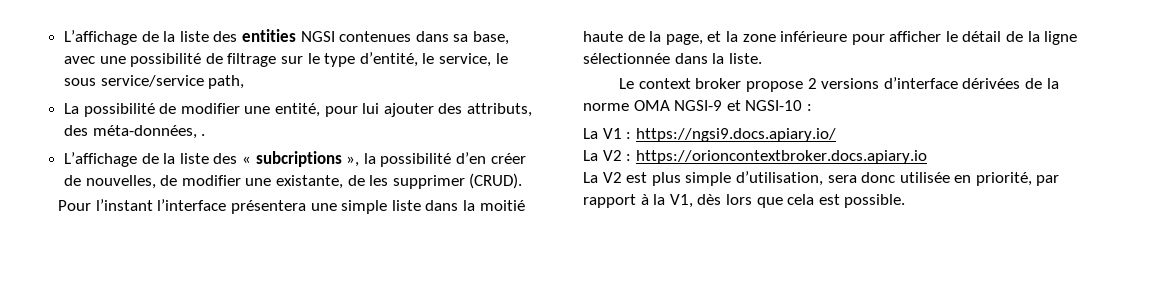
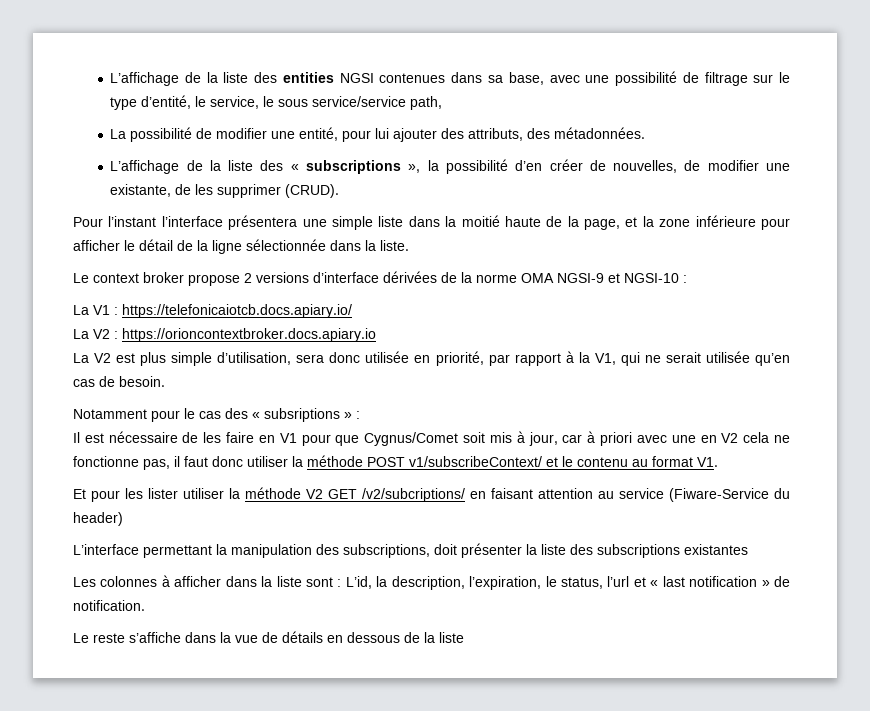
[92,125,206,139] méta-données, . -> [554,127,646,139] métadonnées.
[255,151,342,167] subcriptions -> [306,160,402,174] subscriptions
[635,128,836,142] https://ngsi9.docs.apiary.io/ -> [122,304,352,318] https://telefonicaiotcb.docs.apiary.io/
[697,194,906,208] dès lors que cela est possible. -> [620,351,790,366] [73,376,165,387] [73,408,360,422] [73,431,791,446] [73,455,718,470] [73,487,790,502] [73,512,123,526] [73,543,748,558] [73,575,791,590] [73,600,145,611] [73,631,464,643] qui ne serait utilisée qu’en cas de besoin. // Notamment pour le cas des « subsriptions » : // Il est nécessaire de les faire en V1 pour que Cygnus/Comet soit mis à jour, car à priori avec une en V2 cela ne fonctionne pas, il faut donc utiliser la méthode POST v1/subscribeContext/ et le contenu au format V1. // Et pour les lister utiliser la méthode V2 GET /v2/subcriptions/ en faisant attention au service (Fiware-Service du header) // L’interface permettant la manipulation des subscriptions, doit présenter la liste des subscriptions existantes // Les colonnes à afficher dans la liste sont : L’id, la description, l’expiration, le status, l’url et « last notification » de notification. // Le reste s’affiche dans la vue de détails en dessous de la liste

